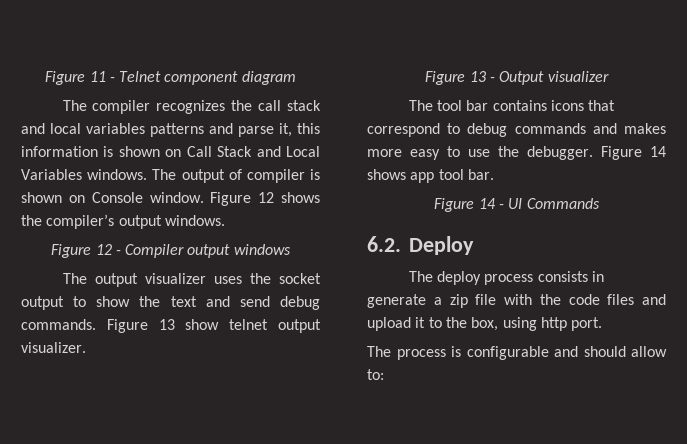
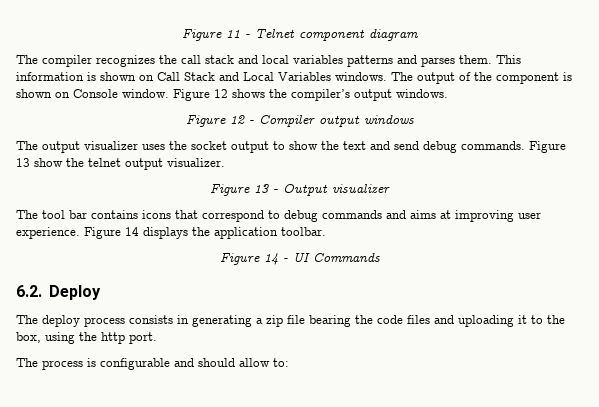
[238,123,320,137] parse it, this -> [421,55,521,67] parses them. This
[246,169,305,183] compiler -> [474,72,559,84] the component
(220, 324) none -> [66,158,84,167] the
[624,123,666,134] [367,146,666,160] [367,169,494,183] makes more easy to use the debugger. Figure 14 shows app tool bar. -> [410,210,541,222] [16,227,326,239] aims at improving user experience. Figure 14 displays the application toolbar.
[367,294,426,308] generate -> [192,315,252,327] generating
[504,294,532,305] with -> [309,315,351,327] bearing
[367,317,411,331] upload -> [458,315,514,327] uploading
(537, 324) none -> [79,332,97,341] the

